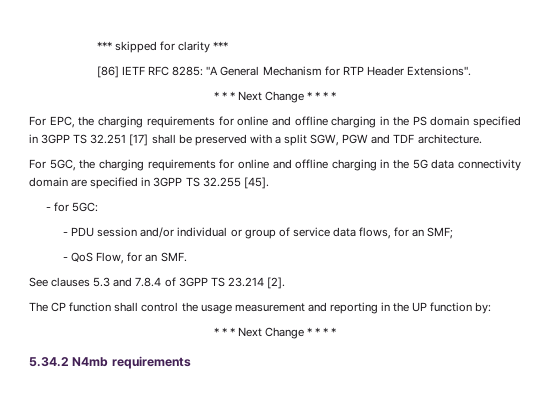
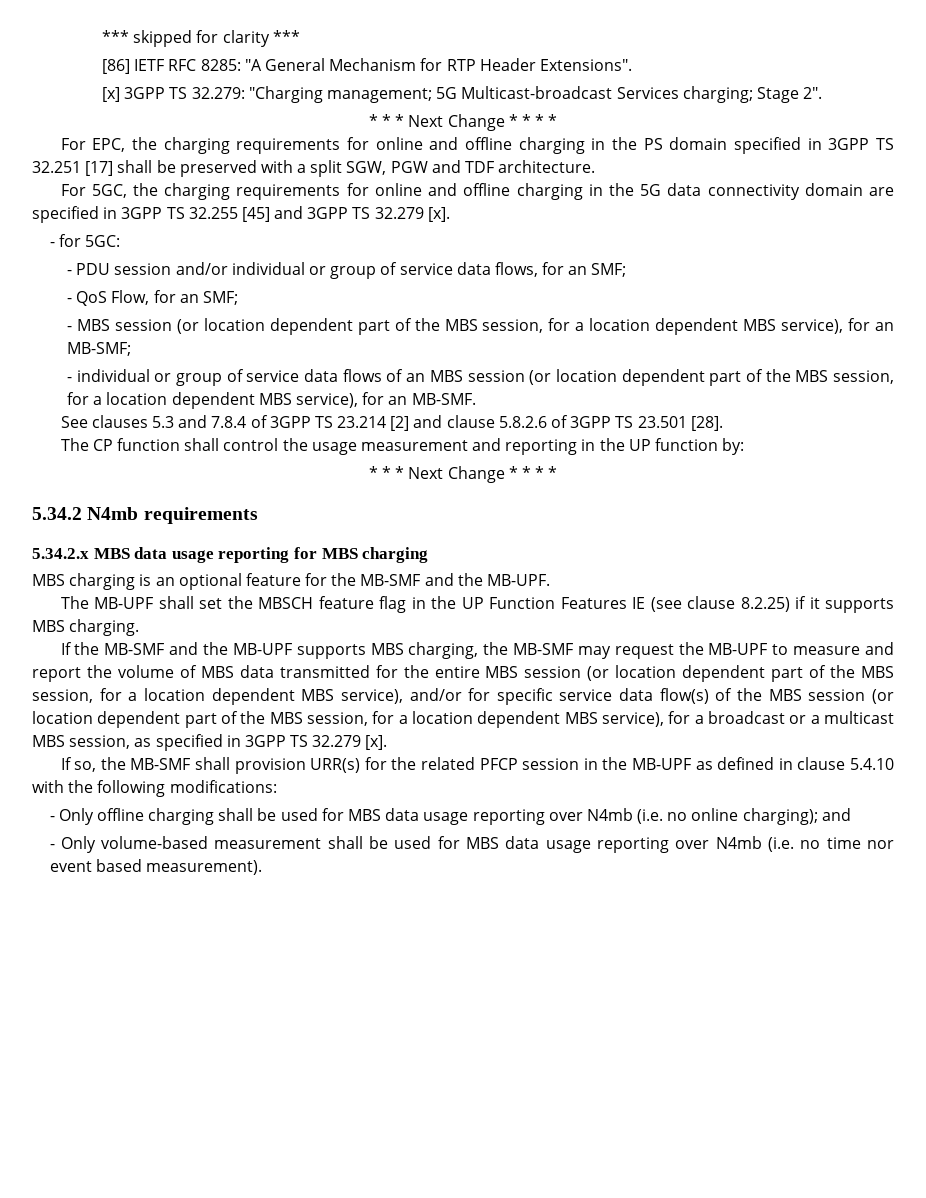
(471, 71) none -> [102,86,823,103] // [x] 3GPP TS 32.279: "Charging management; 5G Multicast-broadcast Services charging; Stage 2".
[243,177,269,189] [45]. -> [241,206,450,222] [45] and 3GPP TS 32.279 [x].
[160,252,187,262] SMF. -> [202,291,238,305] [67,318,894,335] [67,342,132,356] [67,369,894,386] [67,392,476,409] SMF; // - MBS session (or location dependent part of the MBS session, for a location dependent MBS service), for an MB-SMF; // - individual or group of service data flows of an MBS session (or location dependent part of the MBS session, for a location dependent MBS service), for an MB-SMF.
[266,277,285,289] [2]. -> [390,415,723,431] [2] and clause 5.8.2.6 of 3GPP TS 23.501 [28].
(191, 362) none -> [32,547,429,563] [32,573,551,590] [60,596,894,613] [32,619,140,636] [60,642,894,659] [32,665,895,682] [32,688,894,705] [32,711,895,728] [32,734,388,751] [60,757,895,774] [32,780,277,797] [49,808,851,825] [49,836,895,853] [49,859,262,875] // 5.34.2.x MBS data usage reporting for MBS charging // MBS charging is an optional feature for the MB-SMF and the MB-UPF. // The MB-UPF shall set the MBSCH feature flag in the UP Function Features IE (see clause 8.2.25) if it supports MBS charging. // If the MB-SMF and the MB-UPF supports MBS charging, the MB-SMF may request the MB-UPF to measure and report the volume of MBS data transmitted for the entire MBS session (or location dependent part of the MBS session, for a location dependent MBS service), and/or for specific service data flow(s) of the MBS session (or location dependent part of the MBS session, for a location dependent MBS service), for a broadcast or a multicast MBS session, as specified in 3GPP TS 32.279 [x]. // If so, the MB-SMF shall provision URR(s) for the related PFCP session in the MB-UPF as defined in clause 5.4.10 with the following modifications: // - Only offline charging shall be used for MBS data usage reporting over N4mb (i.e. no online charging); and // - Only volume-based measurement shall be used for MBS data usage reporting over N4mb (i.e. no time nor event based measurement).

